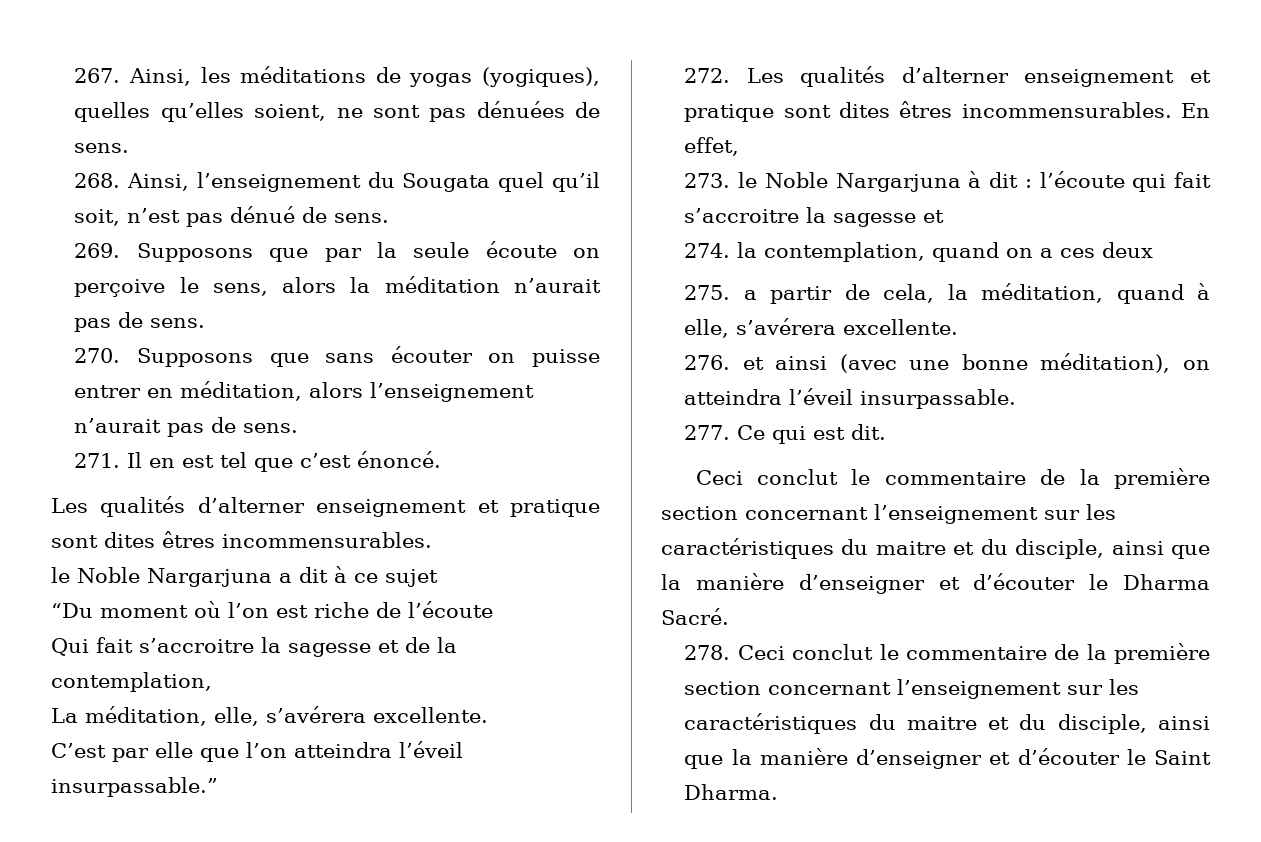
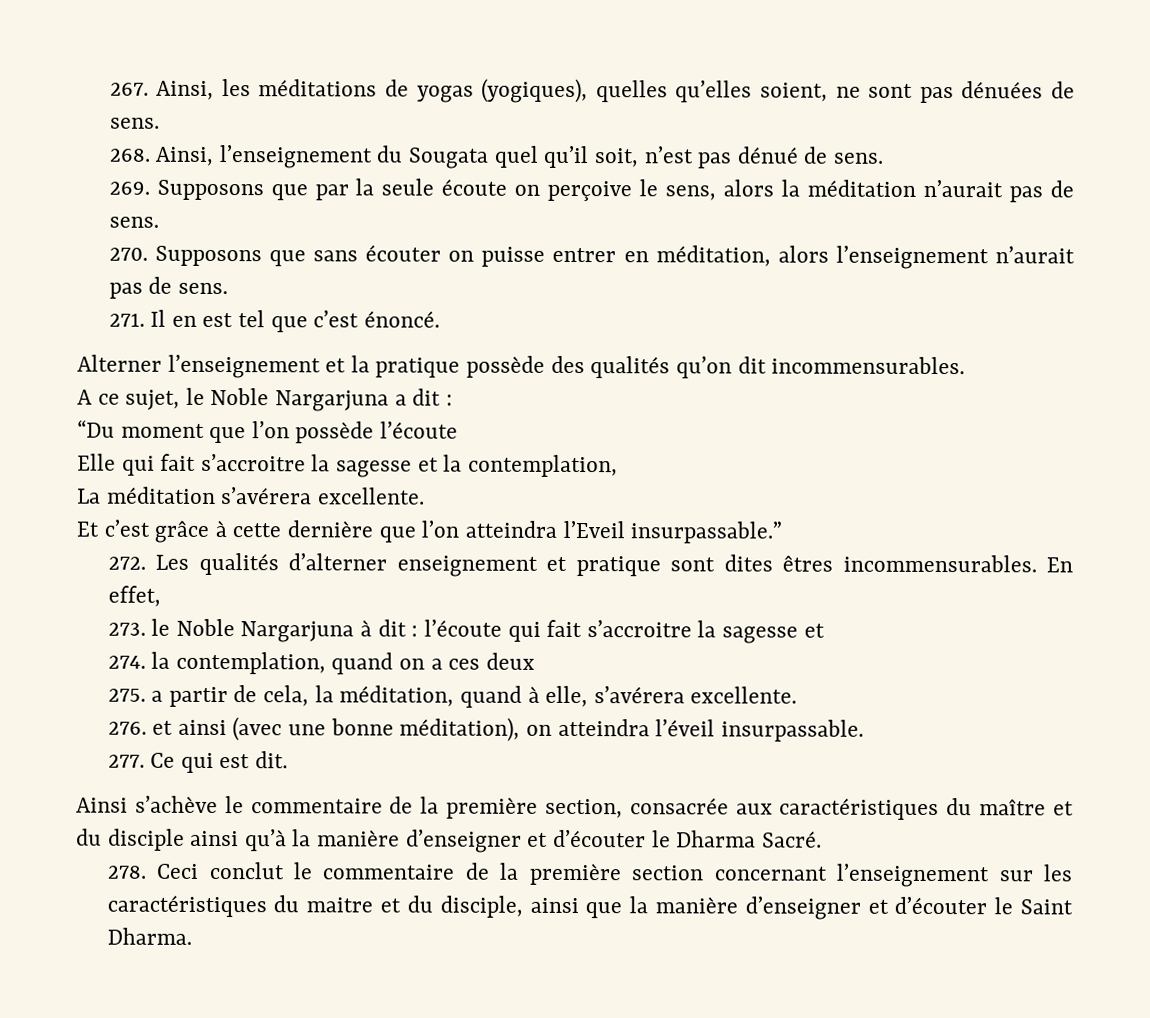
[51,496,600,517] [51,531,432,548] Les qualités d’alterner enseignement et pratique sont dites êtres incommensurables. // -> [77,354,966,379] [77,389,181,410] Alterner l’enseignement et la pratique possède des qualités qu’on dit incommensurables. // A ce sujet,
[334,566,438,587] à ce sujet -> [445,394,453,406] :
[194,601,401,618] où l’on est riche de -> [209,421,375,444] que l’on possède
[51,637,430,657] Qui fait s’accroitre la sagesse et de -> [77,453,439,478] Elle qui fait s’accroitre la sagesse et
[85,706,488,726] [51,742,193,762] méditation, elle, s’avérera excellente. // C’est par elle -> [106,486,425,505] [76,519,374,543] méditation s’avérera excellente. // Et c’est grâce à cette dernière
[399,741,463,758] l’éveil -> [562,520,625,539] l’Eveil
[695,468,1210,489] [661,504,1116,524] [661,538,1210,559] Ceci conclut le commentaire de la première section concernant l’enseignement sur les caractéristiques du maitre et du disciple, ainsi que -> [76,795,1074,821] [76,828,287,852] Ainsi s’achève le commentaire de la première section, consacrée aux caractéristiques du maître et du disciple ainsi qu’à

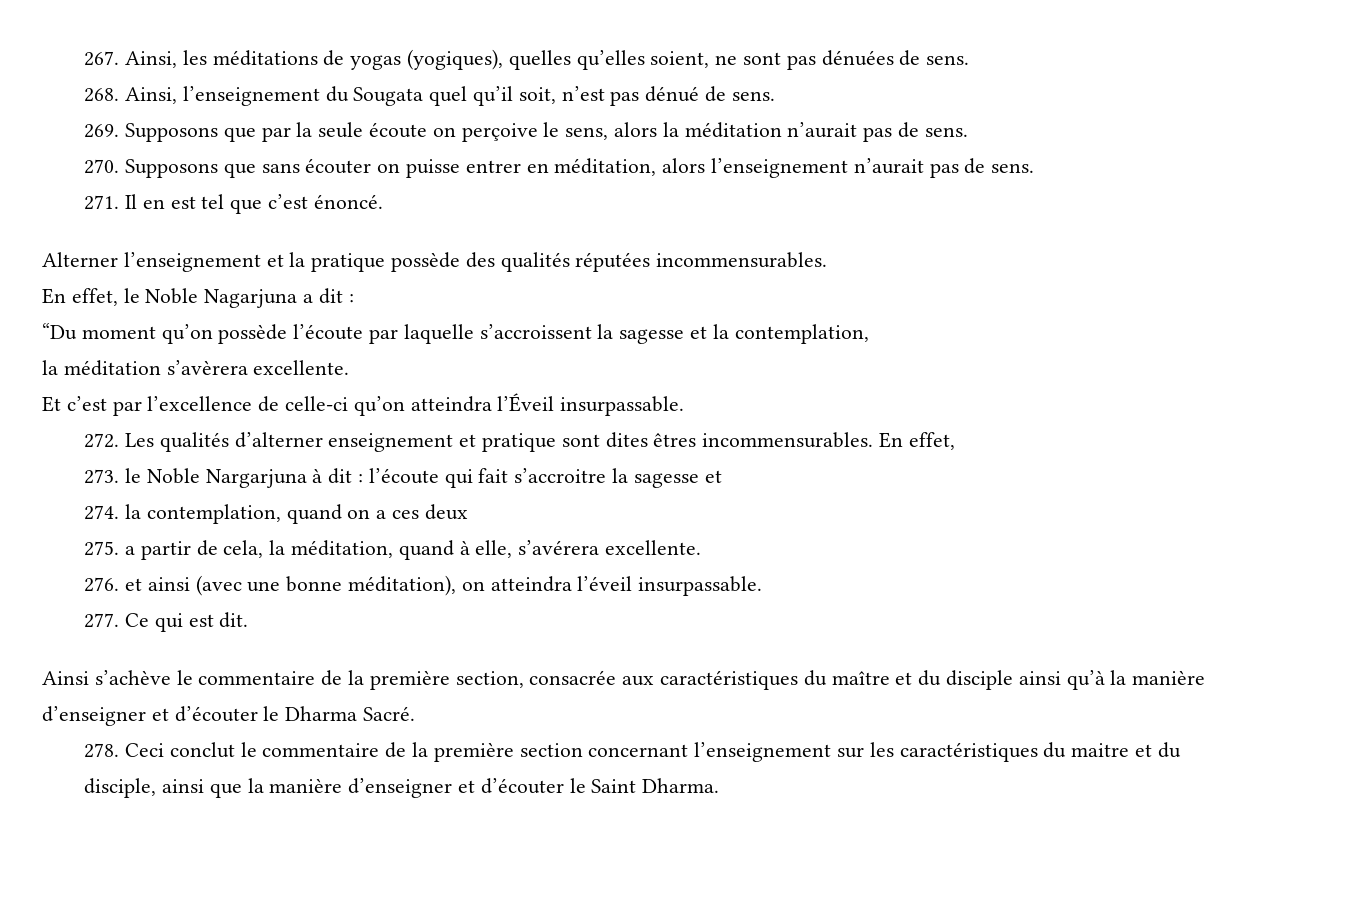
[675,356,767,379] qu’on dit -> [575,252,651,272] réputées
[77,387,390,412] A ce sujet, le Noble Nargarjuna -> [42,288,298,308] En effet, le Noble Nagarjuna
[209,421,290,444] que l’on -> [161,324,213,344] qu’on
[77,453,306,476] // Elle qui fait s’accroitre -> [369,324,592,344] par laquelle s’accroissent
[77,486,313,505] La méditation s’avérera -> [42,360,248,376] la méditation s’avèrera
[154,519,783,544] grâce à cette dernière que l’on atteindra l’Eveil insurpassable.” -> [112,393,685,416] par l’excellence de celle-ci qu’on atteindra l’Éveil insurpassable.

